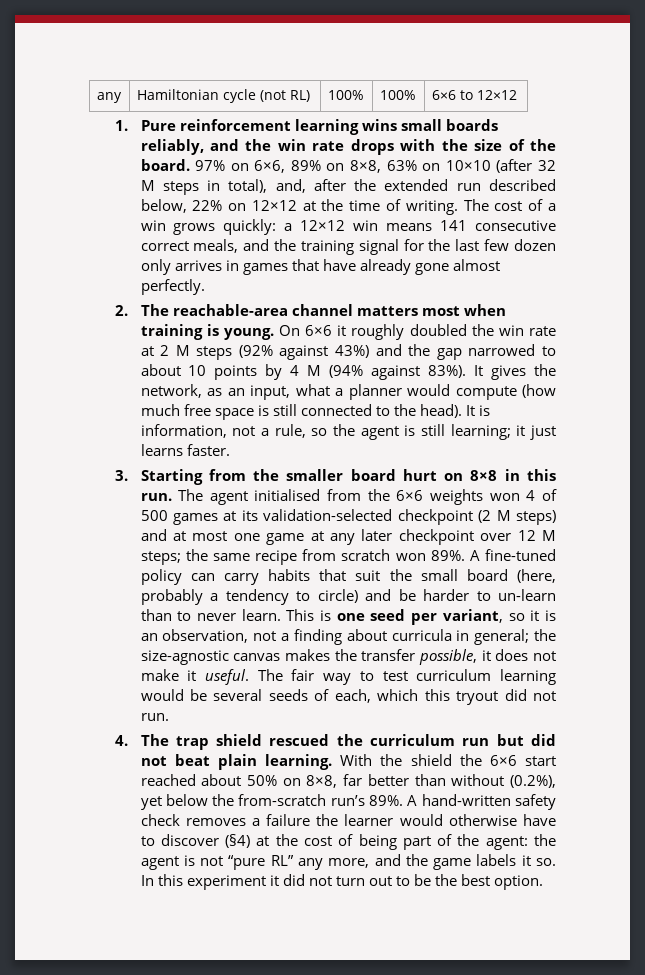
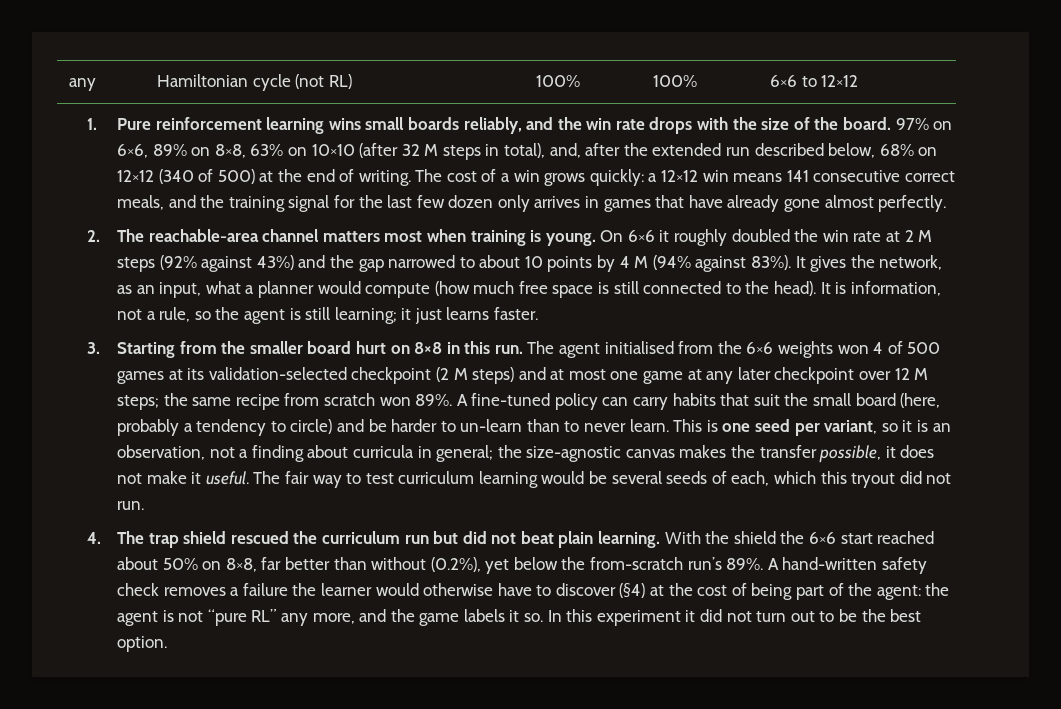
[192,200,223,211] 22% -> [879,144,914,156] 68%
[302,199,381,211] at the time -> [158,169,335,184] (340 of 500) at the end

